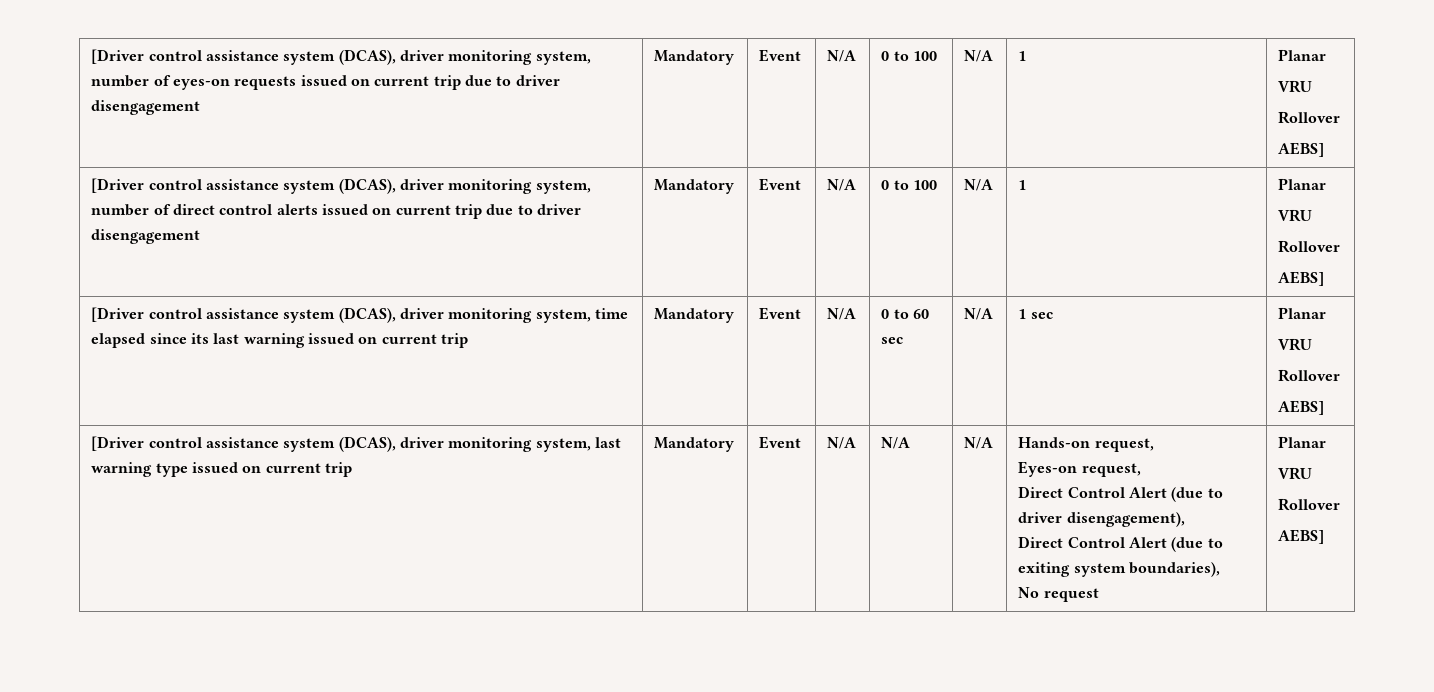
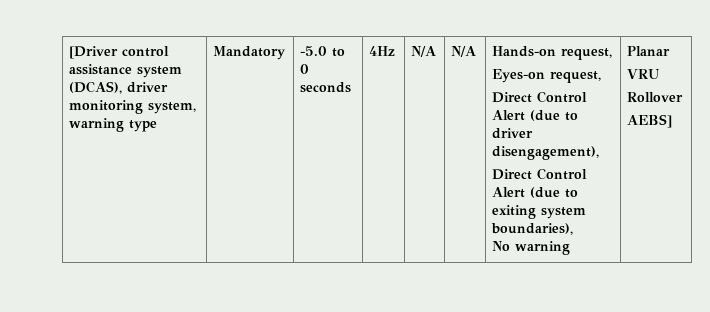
[91,49,591,65] [91,75,560,90] [91,100,201,115] [654,50,735,65] [759,49,802,62] [827,50,857,62] [881,51,937,61] [964,50,994,62] [1018,51,1027,61] [1278,49,1327,61] [1278,80,1313,93] [1278,111,1341,124] [1278,142,1325,157] [91,178,591,194] [91,204,581,219] [91,229,201,244] [654,179,735,194] [759,178,802,191] [827,179,857,191] [881,180,937,190] [964,179,994,191] [1018,180,1027,190] [1278,178,1327,190] [1278,209,1313,222] [1278,240,1341,253] [1278,271,1325,286] [91,307,628,323] [91,333,468,348] [654,308,735,323] [759,307,802,320] [827,308,857,320] [881,309,929,319] [881,337,904,344] [964,308,994,320] [1018,309,1053,319] [1278,307,1327,319] [1278,338,1313,351] [1278,369,1341,382] [1278,400,1325,415] [91,436,621,452] [91,462,352,477] [654,437,735,452] [759,436,802,449] [827,437,857,449] [Driver control assistance system (DCAS), driver monitoring system, number of eyes-on requests issued on current trip due to driver disengagement | Mandatory | Event | N/A | 0 to 100 | N/A | 1 | Planar // VRU // Rollover // AEBS] // [Driver control assistance system (DCAS), driver monitoring system, number of direct control alerts issued on current trip due to driver disengagement | Mandatory | Event | N/A | 0 to 100 | N/A | 1 | Planar // VRU // Rollover // AEBS] // [Driver control assistance system (DCAS), driver monitoring system, time elapsed since its last warning issued on current trip | Mandatory | Event | N/A | 0 to 60 sec | N/A | 1 sec | Planar // VRU // Rollover // AEBS] // [Driver control assistance system (DCAS), driver monitoring system, last warning type issued on current trip | Mandatory | Event | N/A -> [69,46,170,59] [69,64,183,78] [69,81,169,94] [69,100,197,114] [69,118,158,132] [213,46,286,60] [300,46,346,57] [300,64,310,74] [300,82,352,93] [369,46,396,56] [Driver control assistance system (DCAS), driver monitoring system, warning type | Mandatory | -5.0 to 0 seconds | 4Hz
[1043,588,1099,602] request -> [515,241,571,255] warning

